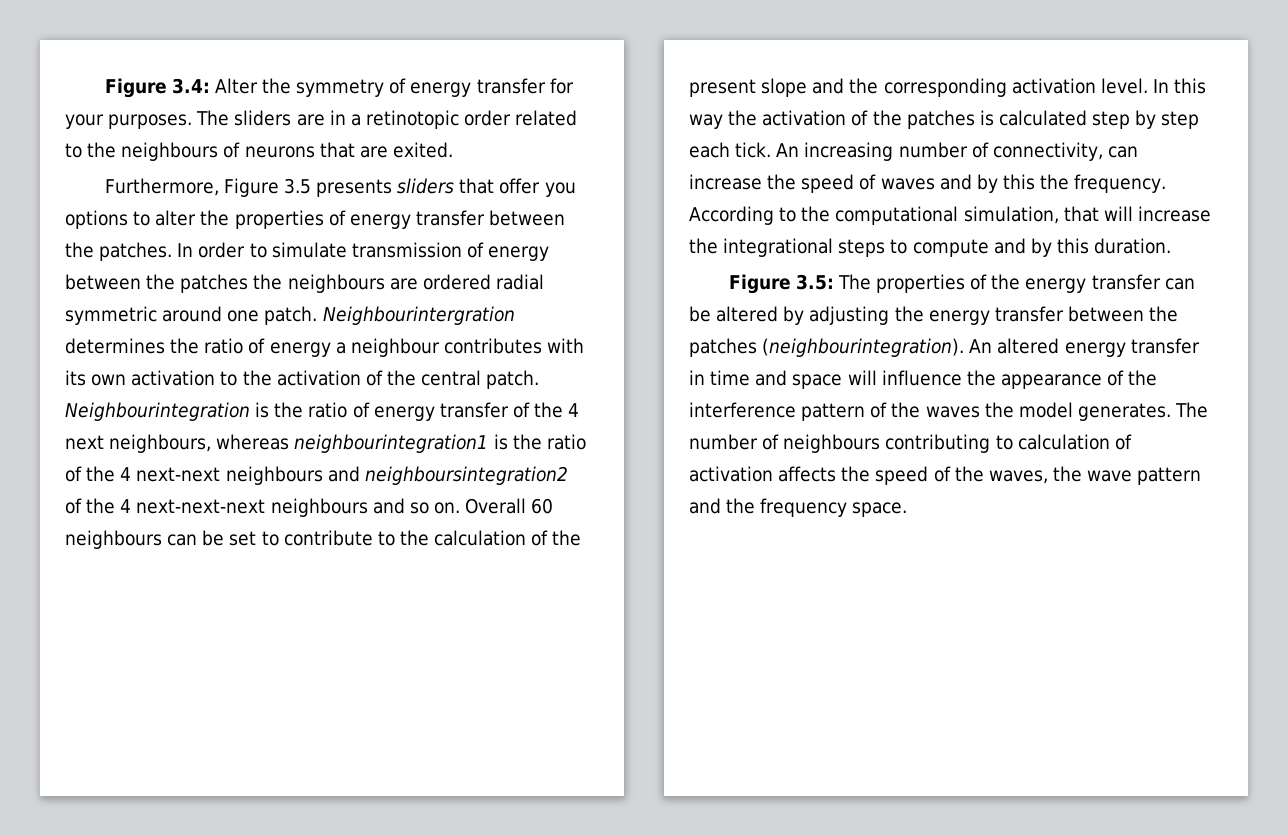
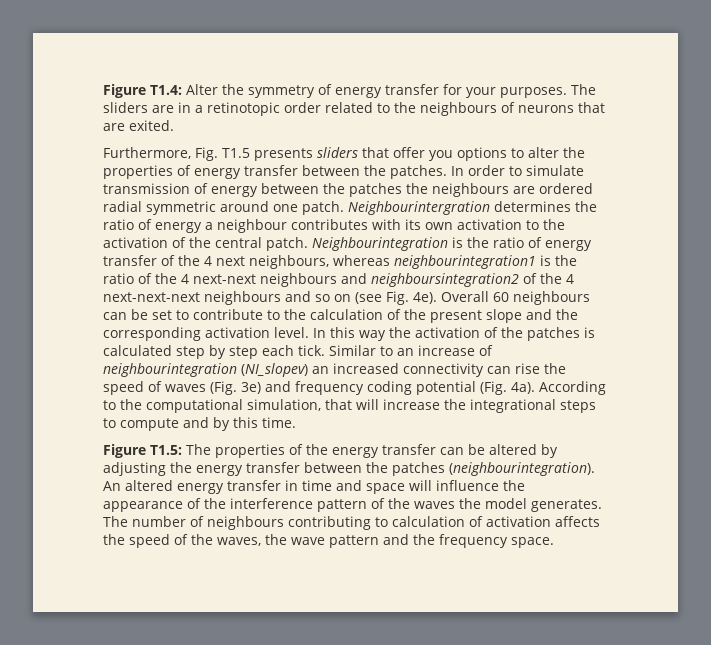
[104,78,210,98] Figure 3.4: -> [103,84,182,98] Figure T1.4:
[223,178,311,197] Figure 3.5 -> [195,147,250,161] Fig. T1.5
[433,502,460,514] on. -> [334,291,437,305] on (see Fig. 4e).
[776,142,1138,161] [689,174,1167,193] An increasing number of connectivity, can increase the speed of waves and by this the frequency. -> [329,345,493,356] [103,363,566,377] [103,381,535,395] Similar to an increase of neighbourintegration (NI_slopev) an increased connectivity can rise the speed of waves (Fig. 3e) and frequency coding potential (Fig. 4a).
[1094,238,1172,254] [728,274,834,294] duration. // Figure 3.5: -> [262,417,296,428] [103,444,182,458] time. // Figure T1.5:

